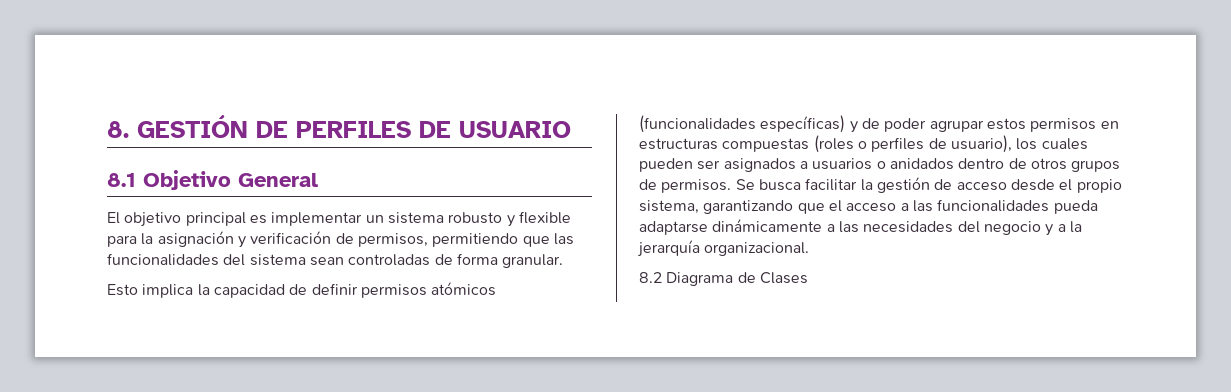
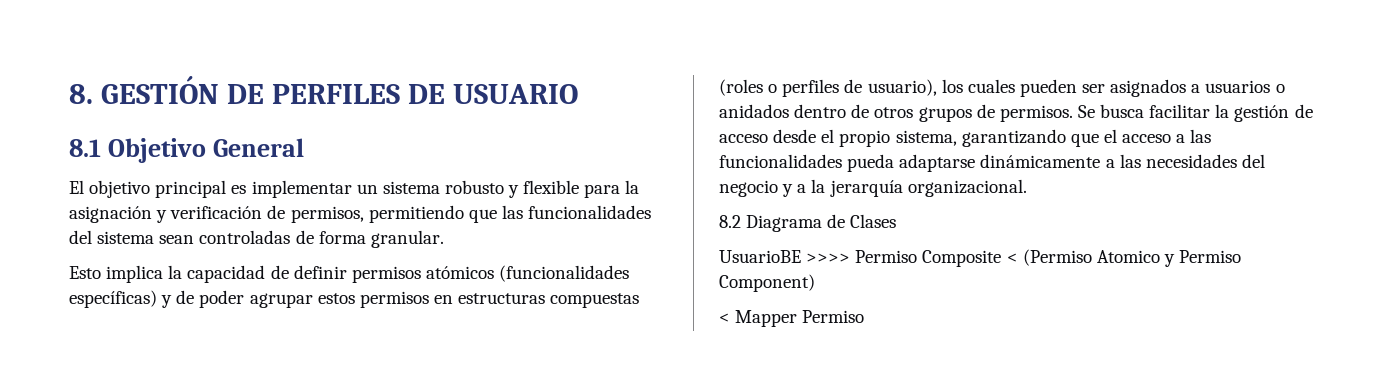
(808, 278) none -> [719,249,1242,267] [719,274,815,292] [719,310,865,327] // UsuarioBE >>>> Permiso Composite < (Permiso Atomico y Permiso Component) // < Mapper Permiso

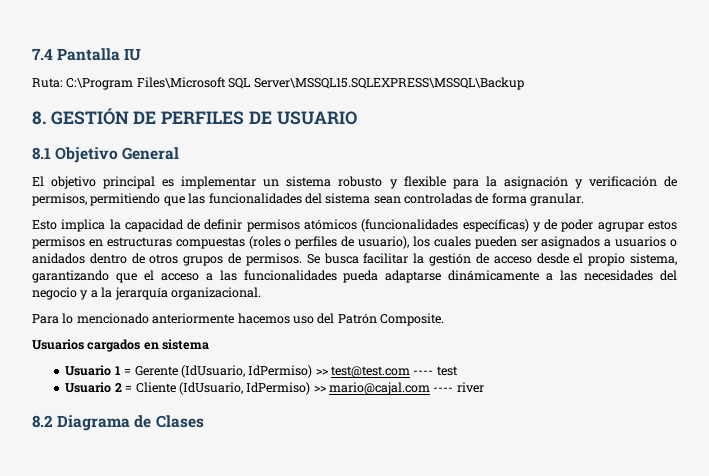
(69, 94) none -> [32,48,142,61] [32,77,524,90] 7.4 Pantalla IU // Ruta: C:\Program Files\Microsoft SQL Server\MSSQL15.SQLEXPRESS\MSSQL\Backup //
[719,214,897,232] [719,249,1242,267] [719,274,815,292] [719,310,865,327] 8.2 Diagrama de Clases // UsuarioBE >>>> Permiso Composite < (Permiso Atomico y Permiso Component) // < Mapper Permiso -> [32,313,444,326] [32,339,210,352] [65,365,458,378] [65,382,484,395] [32,415,204,431] Para lo mencionado anteriormente hacemos uso del Patrón Composite. // Usuarios cargados en sistema // Usuario 1 = Gerente (IdUsuario, IdPermiso) >> test@test.com ---- test // Usuario 2 = Cliente (IdUsuario, IdPermiso) >> mario@cajal.com ---- river // 8.2 Diagrama de Clases

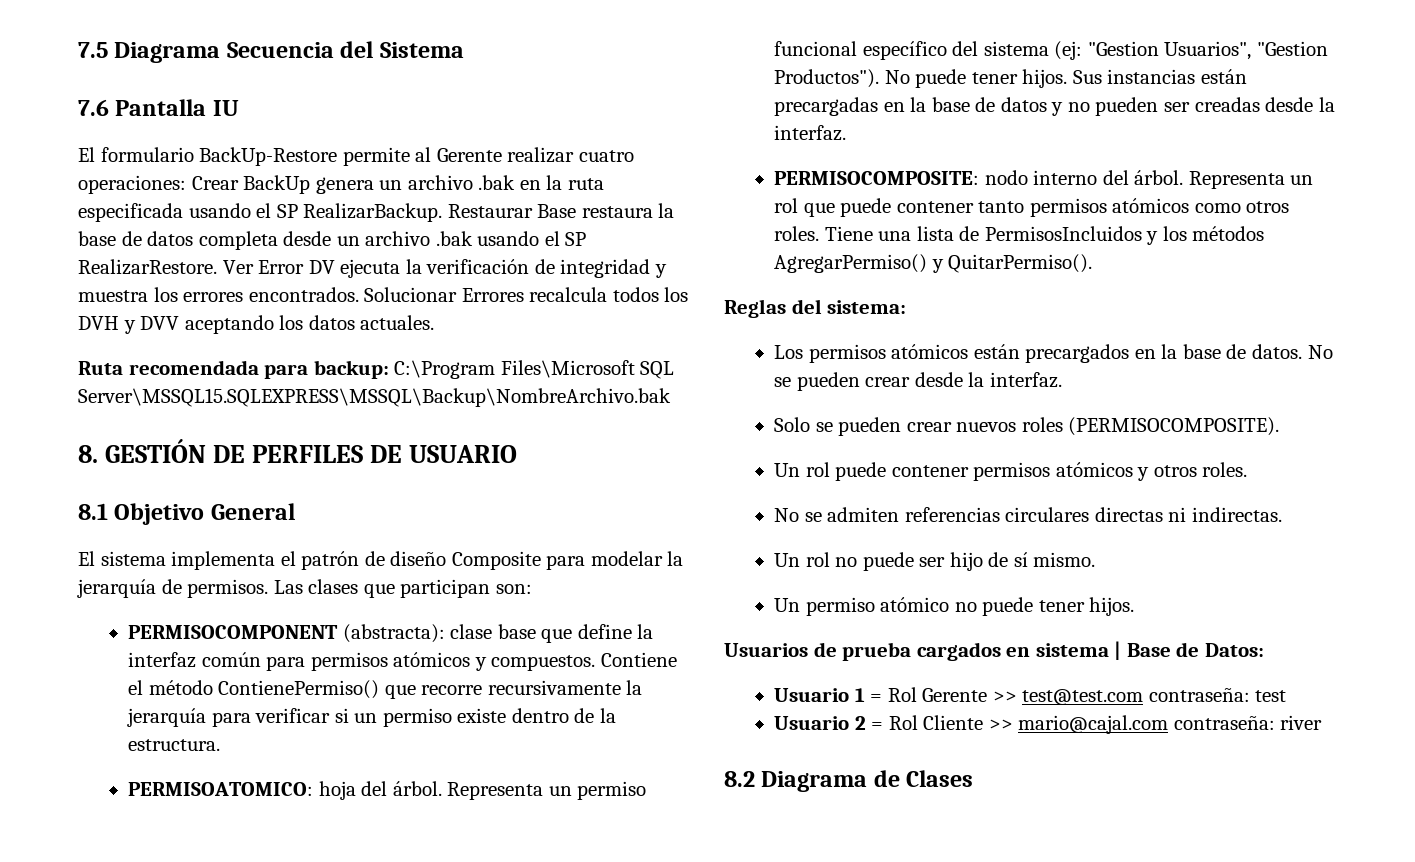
[32,48,142,61] [32,78,63,88] 7.4 Pantalla IU // Ruta: -> [78,41,464,63] [78,99,239,116] [78,147,634,166] [78,175,604,194] [78,203,675,222] [78,231,587,250] [78,259,667,278] [78,287,689,302] [78,315,435,334] [78,360,389,379] 7.5 Diagrama Secuencia del Sistema // 7.6 Pantalla IU // El formulario BackUp-Restore permite al Gerente realizar cuatro operaciones: Crear BackUp genera un archivo .bak en la ruta especificada usando el SP RealizarBackup. Restaurar Base restaura la base de datos completa desde un archivo .bak usando el SP RealizarRestore. Ver Error DV ejecuta la verificación de integridad y muestra los errores encontrados. Solucionar Errores recalcula todos los DVH y DVV aceptando los datos actuales. // Ruta recomendada para backup:
[253,77,524,90] Server\MSSQL15.SQLEXPRESS\MSSQL\Backup -> [78,388,671,407] Server\MSSQL15.SQLEXPRESS\MSSQL\Backup\NombreArchivo.bak
[51,176,678,189] [32,193,585,206] [32,219,678,232] [32,236,677,249] [32,253,677,266] [32,270,677,283] [32,287,261,300] [32,313,444,326] objetivo principal es implementar un sistema robusto y flexible para la asignación y verificación de permisos, permitiendo que las funcionalidades del sistema sean controladas de forma granular. // Esto implica la capacidad de definir permisos atómicos (funcionalidades específicas) y de poder agrupar estos permisos en estructuras compuestas (roles o perfiles de usuario), los cuales pueden ser asignados a usuarios o anidados dentro de otros grupos de permisos. Se busca facilitar la gestión de acceso desde el propio sistema, garantizando que el acceso a las funcionalidades pueda adaptarse dinámicamente a las necesidades del negocio y a la jerarquía organizacional. // Para lo mencionado anteriormente hacemos uso del Patrón Composite. -> [100,551,684,570] [77,579,532,598] [128,624,654,643] [128,652,677,671] [128,680,643,699] [127,708,617,727] [128,739,221,751] [128,781,647,800] [774,41,1328,60] [774,69,1247,88] [774,97,1335,116] [774,125,847,141] [774,170,1314,189] [774,198,1290,217] [774,226,1265,245] [774,254,1093,273] [724,299,907,318] [774,344,1333,363] [774,372,1062,391] [774,417,1280,436] [774,462,1248,481] [774,507,1282,522] [774,552,1096,571] [774,597,1135,616] sistema implementa el patrón de diseño Composite para modelar la jerarquía de permisos. Las clases que participan son: // PERMISOCOMPONENT (abstracta): clase base que define la interfaz común para permisos atómicos y compuestos. Contiene el método ContienePermiso() que recorre recursivamente la jerarquía para verificar si un permiso existe dentro de la estructura. // PERMISOATOMICO: hoja del árbol. Representa un permiso funcional específico del sistema (ej: "Gestion Usuarios", "Gestion Productos"). No puede tener hijos. Sus instancias están precargadas en la base de datos y no pueden ser creadas desde la interfaz. // PERMISOCOMPOSITE: nodo interno del árbol. Representa un rol que puede contener tanto permisos atómicos como otros roles. Tiene una lista de PermisosIncluidos y los métodos AgregarPermiso() y QuitarPermiso(). // Reglas del sistema: // Los permisos atómicos están precargados en la base de datos. No se pueden crear desde la interfaz. // Solo se pueden crear nuevos roles (PERMISOCOMPOSITE). // Un rol puede contener permisos atómicos y otros roles. // No se admiten referencias circulares directas ni indirectas. // Un rol no puede ser hijo de sí mismo. // Un permiso atómico no puede tener hijos.
(84, 344) none -> [813,642,912,661] de prueba
(210, 344) none -> [1114,641,1264,660] | Base de Datos:
[134,365,313,378] Gerente (IdUsuario, IdPermiso) -> [887,687,988,702] Rol Gerente
[413,370,434,375] ---- -> [1148,687,1250,702] contraseña:
[135,382,311,395] Cliente (IdUsuario, IdPermiso) -> [888,715,984,730] Rol Cliente
[433,387,454,392] ---- -> [1173,715,1275,730] contraseña:

